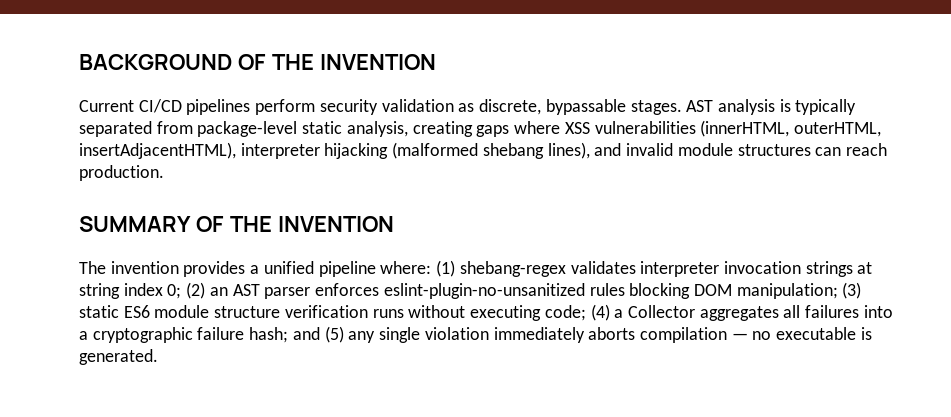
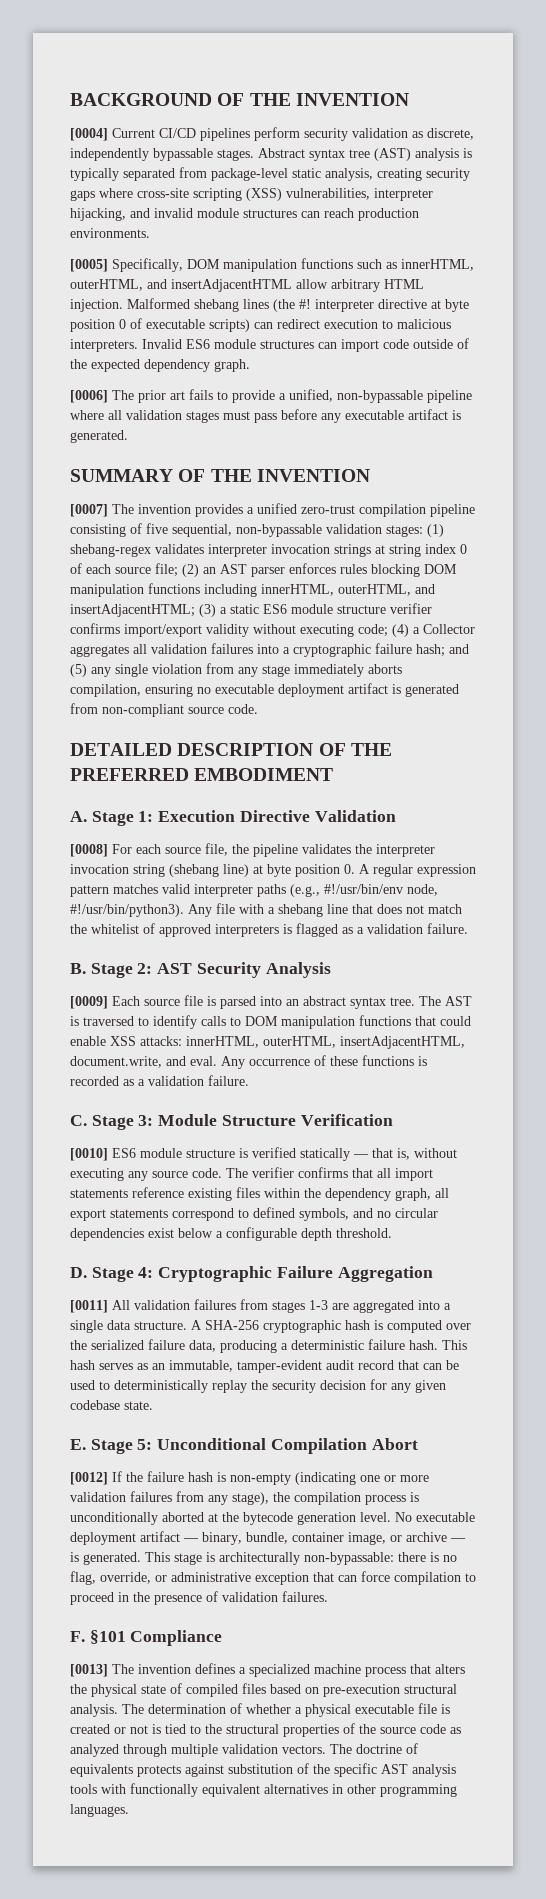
(436, 62) none -> [70,128,108,141] [0004]
(542, 107) none -> [70,148,149,161] independently
[686,100,714,112] AST -> [258,148,411,161] Abstract syntax tree (AST)
(473, 129) none -> [426,168,470,181] security
[564,120,881,137] [79,142,590,159] XSS vulnerabilities (innerHTML, outerHTML, insertAdjacentHTML), interpreter hijacking (malformed shebang lines), -> [137,188,433,201] [70,208,126,221] cross-site scripting (XSS) vulnerabilities, interpreter hijacking,
[79,165,164,181] production. -> [358,208,419,221] [70,228,150,238] [70,258,474,272] [70,279,424,292] [70,298,469,312] [70,318,451,332] [70,338,469,352] [70,359,250,372] [70,389,472,403] [70,409,461,423] [70,430,128,443] production environments. // [0005] Specifically, DOM manipulation functions such as innerHTML, outerHTML, and insertAdjacentHTML allow arbitrary HTML injection. Malformed shebang lines (the #! interpreter directive at byte position 0 of executable scripts) can redirect execution to malicious interpreters. Invalid ES6 module structures can import code outside of the expected dependency graph. // [0006] The prior art fails to provide a unified, non-bypassable pipeline where all validation stages must pass before any executable artifact is generated.
(394, 224) none -> [70,504,108,517] [0007]
[318,261,432,277] pipeline where: -> [301,504,475,517] [70,523,423,537] zero-trust compilation pipeline consisting of five sequential, non-bypassable validation stages:
[167,284,182,299] 0; -> [460,544,467,554] [70,563,178,577] 0 of each source file;
[383,283,585,299] eslint-plugin-no-unsanitized -> (336, 568) none
[736,282,862,299] [79,305,404,318] manipulation; (3) static ES6 module structure verification runs -> [70,583,435,597] [70,603,432,617] [70,623,249,637] manipulation functions including innerHTML, outerHTML, and insertAdjacentHTML; (3) a static ES6 module structure verifier confirms import/export validity
(801, 311) none -> [151,644,207,654] validation
[493,327,872,343] [79,349,158,365] immediately aborts compilation — no executable is generated. -> [206,663,402,677] [70,683,459,697] [70,703,258,717] [70,743,392,756] [70,768,334,781] [70,810,396,826] [70,843,435,857] [70,864,476,877] [70,884,438,897] [70,903,462,917] [70,923,468,937] [70,962,331,978] [70,995,472,1009] [70,1015,471,1029] [70,1036,465,1049] [70,1055,427,1069] [70,1075,249,1086] [70,1114,393,1130] [70,1147,457,1161] [70,1167,433,1181] [70,1187,449,1201] [70,1207,438,1221] [70,1227,392,1241] [70,1266,433,1282] [70,1299,451,1313] [70,1320,471,1333] [70,1339,467,1353] [70,1360,459,1373] [70,1379,446,1393] [70,1400,153,1410] [70,1438,418,1454] [70,1471,429,1485] [70,1491,419,1505] [70,1512,475,1525] [70,1531,466,1545] [70,1552,457,1565] [70,1571,476,1585] [70,1591,328,1605] [70,1630,223,1646] [70,1663,465,1677] [70,1683,457,1697] [70,1703,450,1717] [70,1723,461,1737] [70,1743,418,1757] [70,1763,456,1777] [70,1783,457,1797] [70,1804,129,1817] from any stage immediately aborts compilation, ensuring no executable deployment artifact is generated from non-compliant source code. // DETAILED DESCRIPTION OF THE PREFERRED EMBODIMENT // A. Stage 1: Execution Directive Validation // [0008] For each source file, the pipeline validates the interpreter invocation string (shebang line) at byte position 0. A regular expression pattern matches valid interpreter paths (e.g., #!/usr/bin/env node, #!/usr/bin/python3). Any file with a shebang line that does not match the whitelist of approved interpreters is flagged as a validation failure. // B. Stage 2: AST Security Analysis // [0009] Each source file is parsed into an abstract syntax tree. The AST is traversed to identify calls to DOM manipulation functions that could enable XSS attacks: innerHTML, outerHTML, insertAdjacentHTML, document.write, and eval. Any occurrence of these functions is recorded as a validation failure. // C. Stage 3: Module Structure Verification // [0010] ES6 module structure is verified statically — that is, without executing any source code. The verifier confirms that all import statements reference existing files within the dependency graph, all export statements correspond to defined symbols, and no circular dependencies exist below a configurable depth threshold. // D. Stage 4: Cryptographic Failure Aggregation // [0011] All validation failures from stages 1-3 are aggregated into a single data structure. A SHA-256 cryptographic hash is computed over the serialized failure data, producing a deterministic failure hash. This hash serves as an immutable, tamper-evident audit record that can be used to deterministically replay the security decision for any given codebase state. // E. Stage 5: Unconditional Compilation Abort // [0012] If the failure hash is non-empty (indicating one or more validation failures from any stage), the compilation process is unconditionally aborted at the bytecode generation level. No executable deployment artifact — binary, bundle, container image, or archive — is generated. This stage is architecturally non-bypassable: there is no flag, override, or administrative exception that can force compilation to proceed in the presence of validation failures. // F. §101 Compliance // [0013] The invention defines a specialized machine process that alters the physical state of compiled files based on pre-execution structural analysis. The determination of whether a physical executable file is created or not is tied to the structural properties of the source code as analyzed through multiple validation vectors. The doctrine of equivalents protects against substitution of the specific AST analysis tools with functionally equivalent alternatives in other programming languages.

